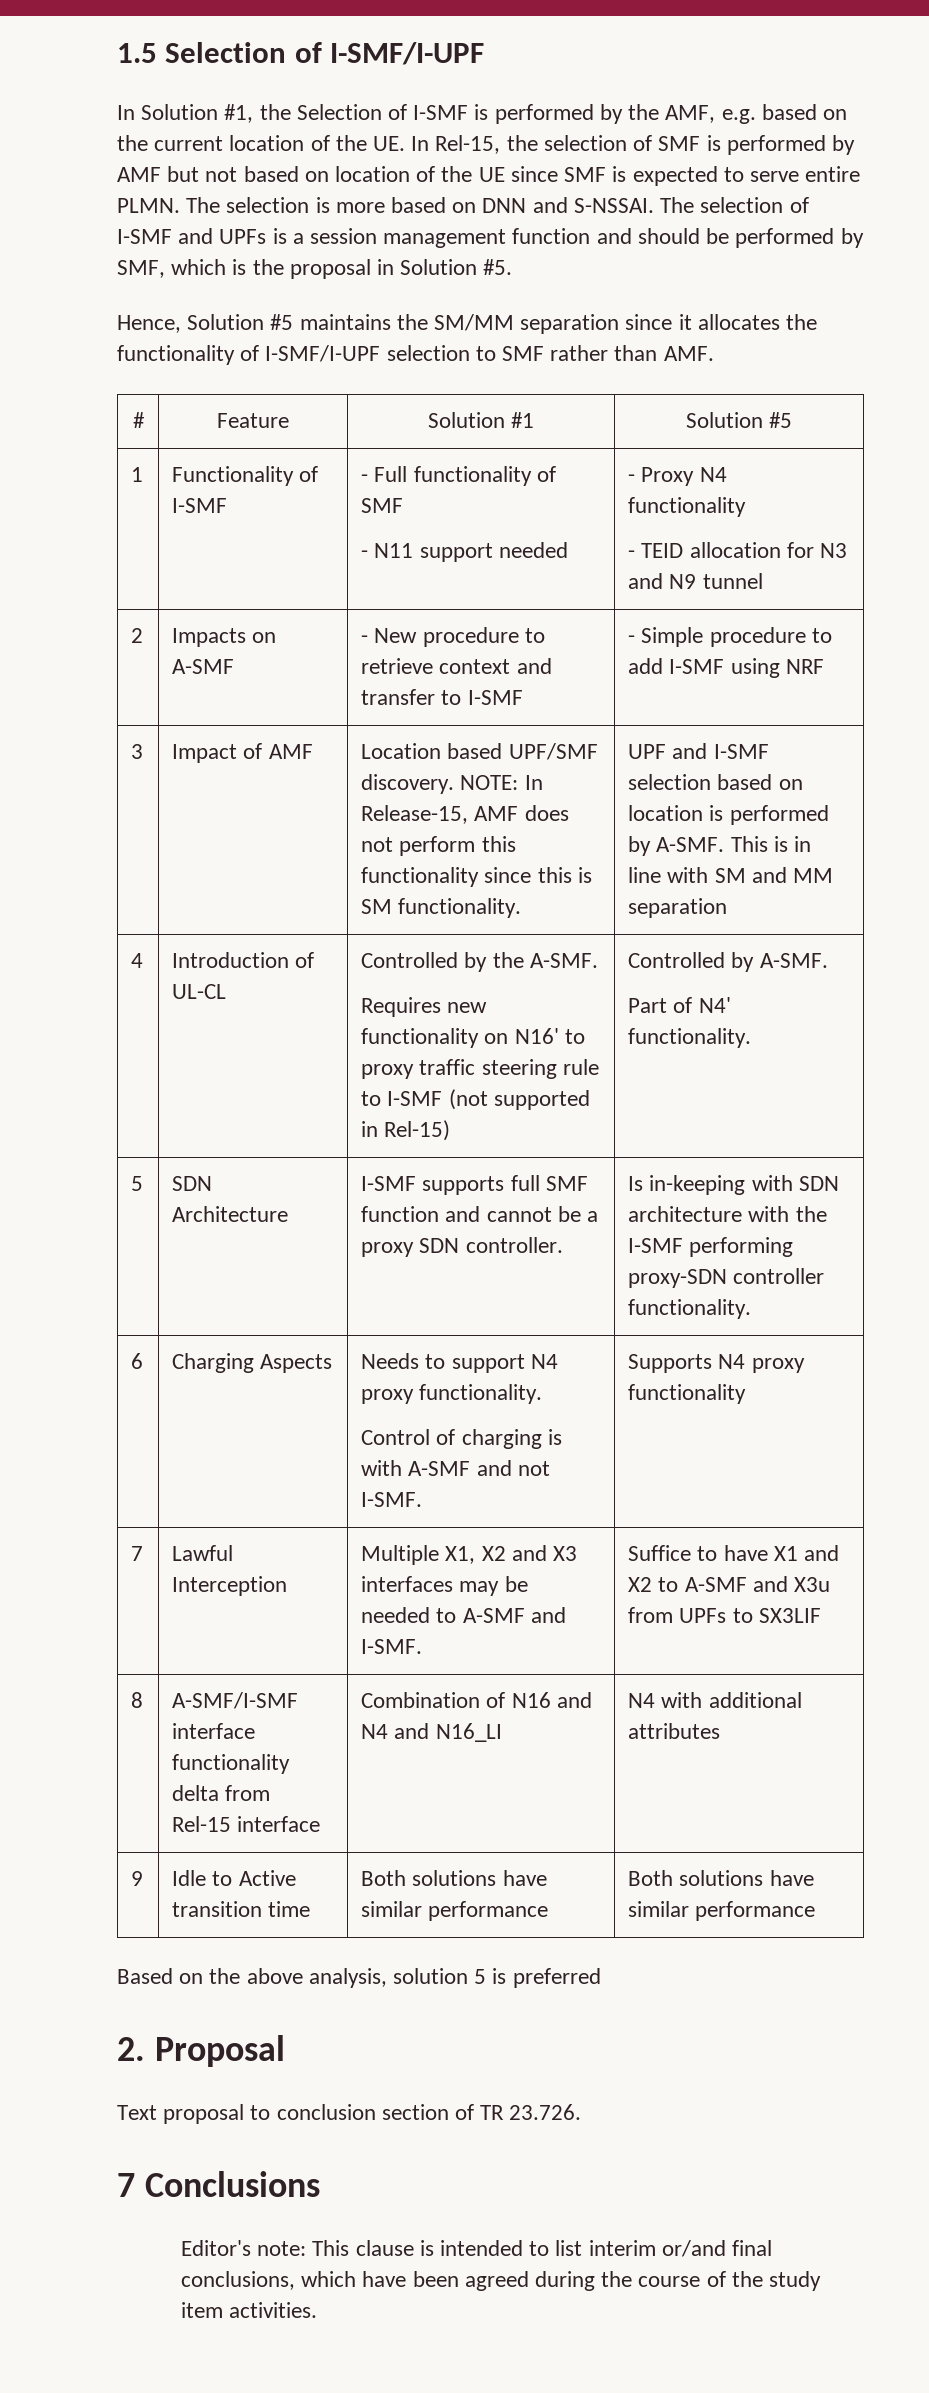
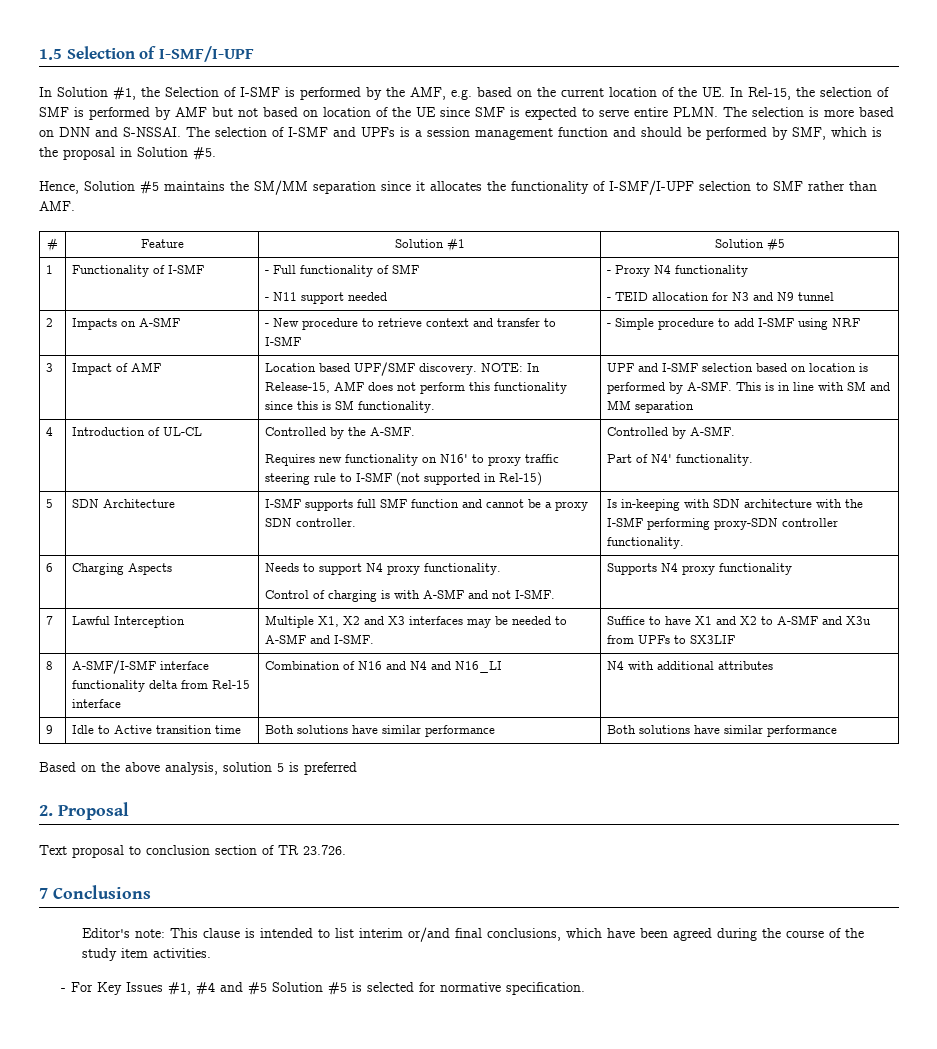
(318, 2310) none -> [60,982,585,995] // - For Key Issues #1, #4 and #5 Solution #5 is selected for normative specification.

